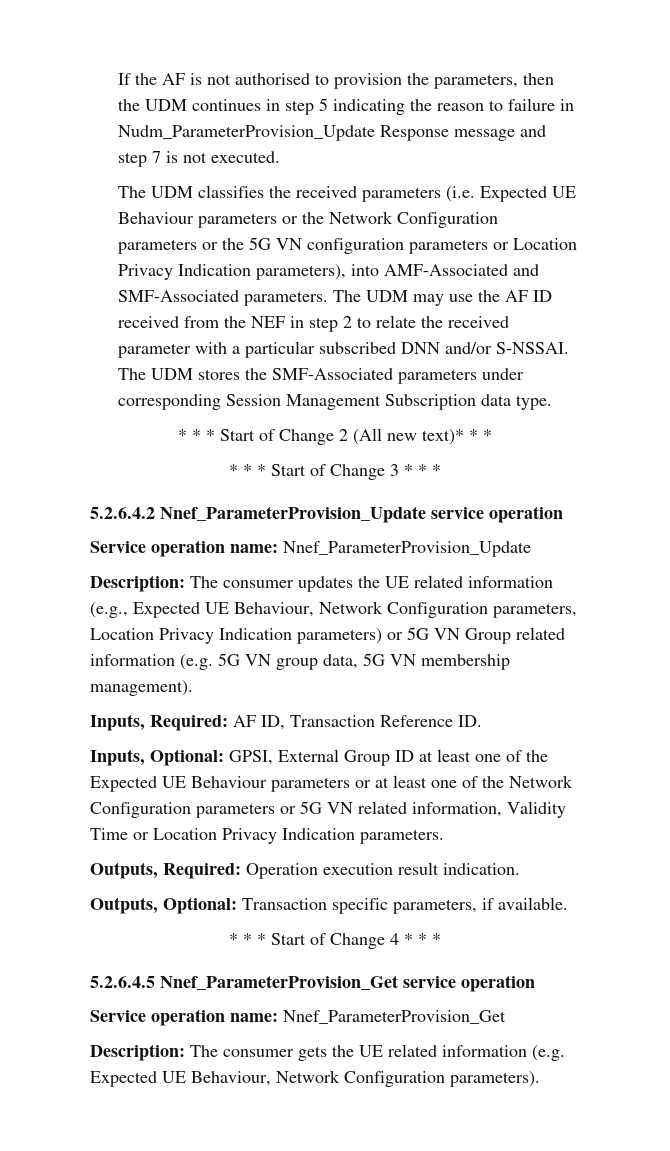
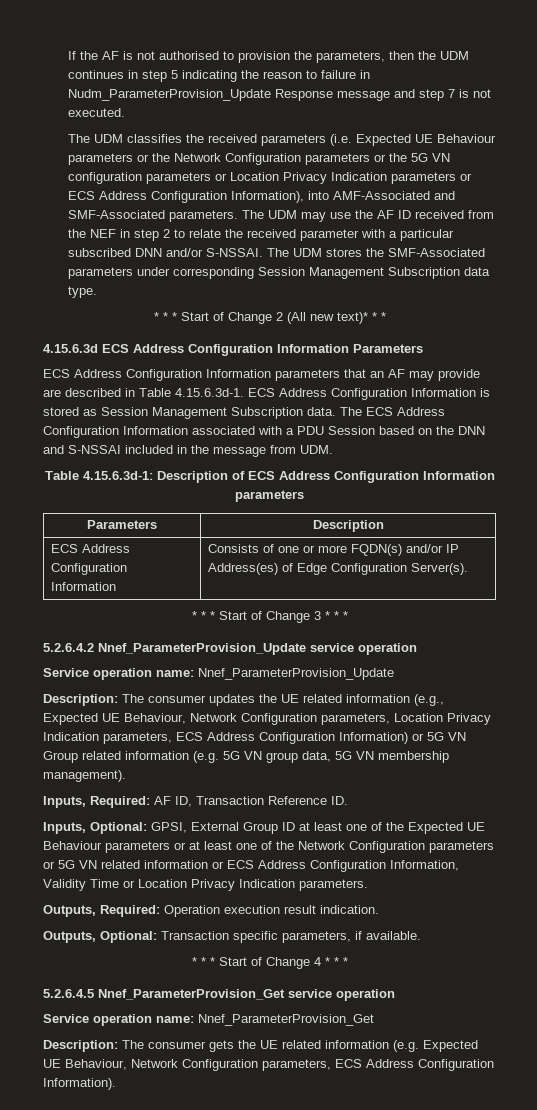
[256,264,347,280] parameters), -> [390,172,472,184] [67,191,304,203] parameters or ECS Address Configuration Information),
(492, 435) none -> [43,344,423,356] [43,369,480,381] [43,388,490,400] [43,407,445,419] [43,426,485,438] [43,445,333,457] [44,471,495,483] [235,490,304,502] [87,520,157,529] [312,520,384,532] [50,544,130,553] [50,563,127,575] [50,582,116,591] [207,544,459,556] [207,563,468,575] // 4.15.6.3d ECS Address Configuration Information Parameters // ECS Address Configuration Information parameters that an AF may provide are described in Table 4.15.6.3d-1. ECS Address Configuration Information is stored as Session Management Subscription data. The ECS Address Configuration Information associated with a PDU Session based on the DNN and S-NSSAI included in the message from UDM. // Table 4.15.6.3d-1: Description of ECS Address Configuration Information parameters // Parameters | Description // ECS Address Configuration Information | Consists of one or more FQDN(s) and/or IP Address(es) of Edge Configuration Server(s).
[297,628,382,644] parameters) -> [103,732,408,744] parameters, ECS Address Configuration Information)
[412,802,502,817] information, -> [144,860,459,872] information or ECS Address Configuration Information,
[450,1071,540,1087] parameters). -> [262,1059,494,1071] [43,1078,116,1090] parameters, ECS Address Configuration Information).

